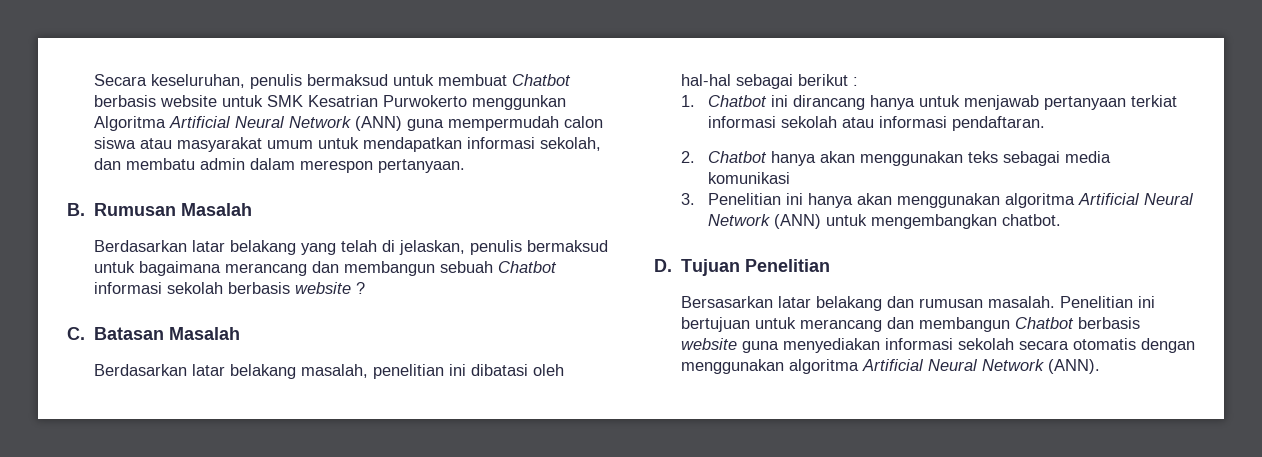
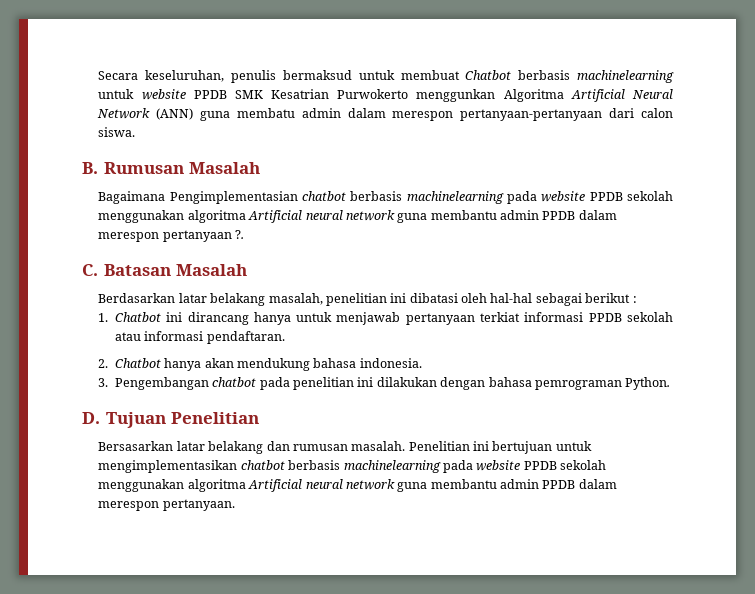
[159,95,263,107] website untuk -> [577,70,674,83] [98,89,227,100] machinelearning untuk website PPDB
[447,116,603,131] [93,137,601,152] [93,158,465,173] [67,203,252,216] [93,240,608,255] [93,261,557,276] [93,282,365,294] mempermudah calon siswa atau masyarakat umum untuk mendapatkan informasi sekolah, dan membatu admin dalam merespon pertanyaan. // B. Rumusan Masalah // Berdasarkan latar belakang yang telah di jelaskan, penulis bermaksud untuk bagaimana merancang dan membangun sebuah Chatbot informasi sekolah berbasis website ? -> [236,108,673,121] [98,127,136,137] [82,162,260,174] [98,191,673,204] [98,210,617,223] [98,230,245,242] membatu admin dalam merespon pertanyaan-pertanyaan dari calon siswa. // B. Rumusan Masalah // Bagaimana Pengimplementasian chatbot berbasis machinelearning pada website PPDB sekolah menggunakan algoritma Artificial neural network guna membantu admin PPDB dalam merespon pertanyaan ?.
(776, 122) none -> [588,313,622,322] PPDB
[859,151,1111,166] [707,172,790,184] [680,193,1194,208] [707,214,1061,229] menggunakan teks sebagai media komunikasi // 3. Penelitian ini hanya akan menggunakan algoritma Artificial Neural Network (ANN) untuk mengembangkan chatbot. -> [237,358,422,371] [98,377,671,390] mendukung bahasa indonesia. // 3. Pengembangan chatbot pada penelitian ini dilakukan dengan bahasa pemrograman Python.
[799,317,1140,332] [680,338,1195,353] [680,359,1100,374] merancang dan membangun Chatbot berbasis website guna menyediakan informasi sekolah secara otomatis dengan menggunakan algoritma Artificial Neural Network (ANN). -> [98,460,607,473] [98,479,617,492] [98,499,235,511] mengimplementasikan chatbot berbasis machinelearning pada website PPDB sekolah menggunakan algoritma Artificial neural network guna membantu admin PPDB dalam merespon pertanyaan.

